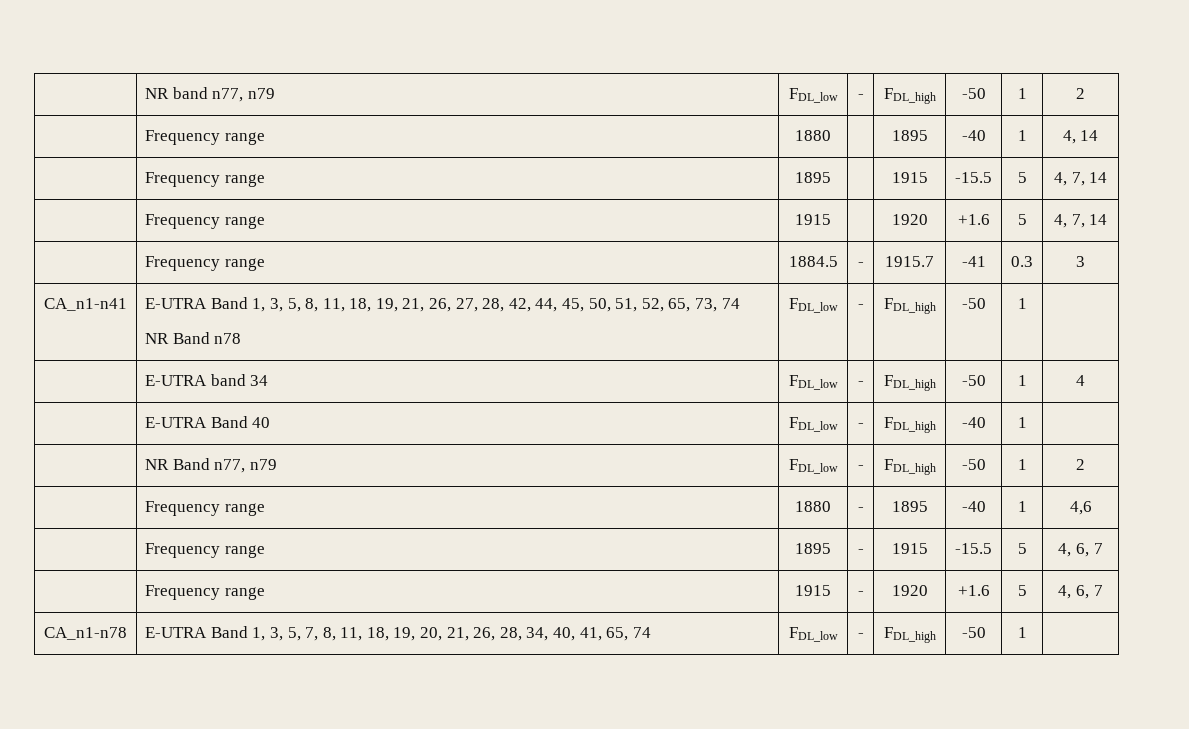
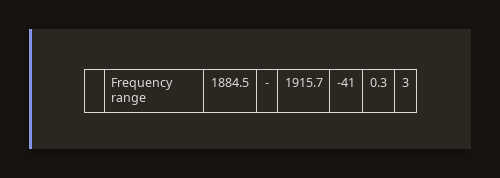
[145,87,275,102] [788,88,838,103] [857,94,864,99] [883,88,936,104] [961,88,986,99] [1017,88,1027,99] [1076,88,1085,99] [145,130,265,145] [795,130,831,141] [891,130,928,141] [961,130,986,141] [1017,130,1027,141] [1062,130,1099,144] [145,172,265,187] [795,172,831,183] [891,172,928,183] [955,172,992,183] [1017,172,1027,183] [1053,172,1108,186] [145,214,265,229] [795,214,831,225] [891,214,928,225] [957,214,990,225] [1017,214,1027,225] [1053,214,1108,228] | NR band n77, n79 | FDL_low | - | FDL_high | -50 | 1 | 2 // | Frequency range | 1880 | | 1895 | -40 | 1 | 4, 14 // | Frequency range | 1895 | | 1915 | -15.5 | 5 | 4, 7, 14 // | Frequency range | 1915 | | 1920 | +1.6 | 5 | 4, 7, 14 // -> (110, 84) none
[44,298,127,311] [145,297,740,312] [145,332,242,344] [788,298,838,313] [857,304,864,309] [883,298,936,314] [961,298,986,309] [1017,298,1027,309] [145,374,269,386] [788,375,838,390] [857,381,864,386] [883,375,936,391] [961,375,986,386] [1017,375,1027,386] [1076,375,1085,386] [145,416,271,428] [788,417,838,432] [857,423,864,428] [883,417,936,433] [961,417,986,428] [1017,417,1027,428] [145,458,277,473] [788,459,838,474] [857,465,864,470] [883,459,936,475] [961,459,986,470] [1017,459,1027,470] [1076,459,1085,470] [145,501,265,516] [795,501,831,512] [857,507,864,512] [891,501,928,512] [961,501,986,512] [1017,501,1027,512] [1069,501,1092,515] [145,543,265,558] [795,543,831,554] [857,549,864,554] [891,543,928,554] [955,543,992,554] [1017,543,1027,554] [1058,543,1103,557] [145,585,265,600] [795,585,831,596] [857,591,864,596] [891,585,928,596] [957,585,990,596] [1017,585,1027,596] [1058,585,1103,599] [44,627,127,640] [145,626,651,641] [788,627,838,642] [857,633,864,638] [883,627,936,643] [961,627,986,638] [1017,627,1027,638] // CA_n1-n41 | E-UTRA Band 1, 3, 5, 8, 11, 18, 19, 21, 26, 27, 28, 42, 44, 45, 50, 51, 52, 65, 73, 74 // NR Band n78 | FDL_low | - | FDL_high | -50 | 1 | // | E-UTRA band 34 | FDL_low | - | FDL_high | -50 | 1 | 4 // | E-UTRA Band 40 | FDL_low | - | FDL_high | -40 | 1 | // | NR Band n77, n79 | FDL_low | - | FDL_high | -50 | 1 | 2 // | Frequency range | 1880 | - | 1895 | -40 | 1 | 4,6 // | Frequency range | 1895 | - | 1915 | -15.5 | 5 | 4, 6, 7 // | Frequency range | 1915 | - | 1920 | +1.6 | 5 | 4, 6, 7 // CA_n1-n78 | E-UTRA Band 1, 3, 5, 7, 8, 11, 18, 19, 20, 21, 26, 28, 34, 40, 41, 65, 74 | FDL_low | - | FDL_high | -50 | 1 | -> (409, 82) none

